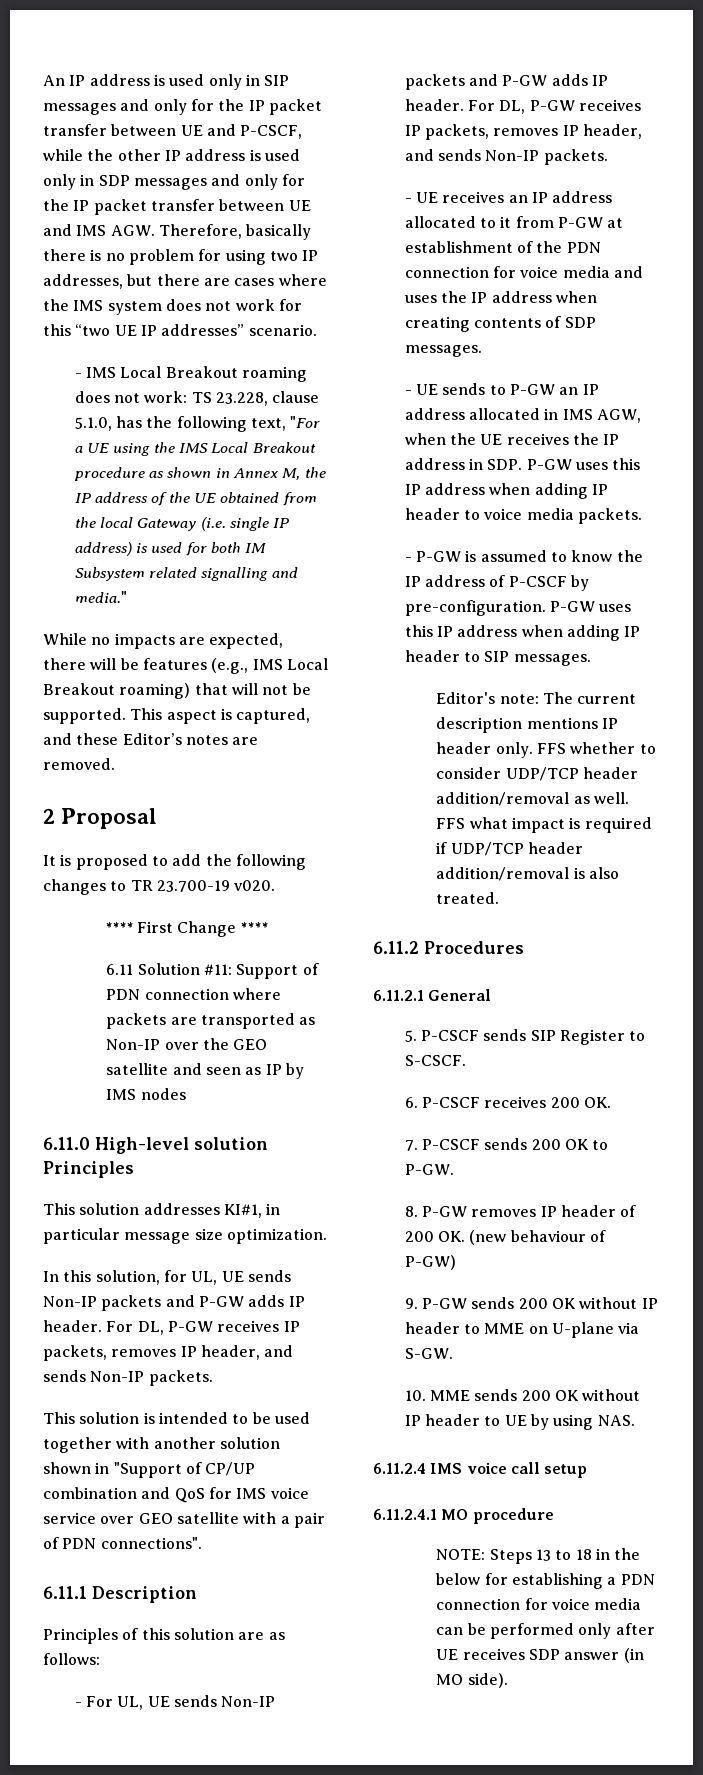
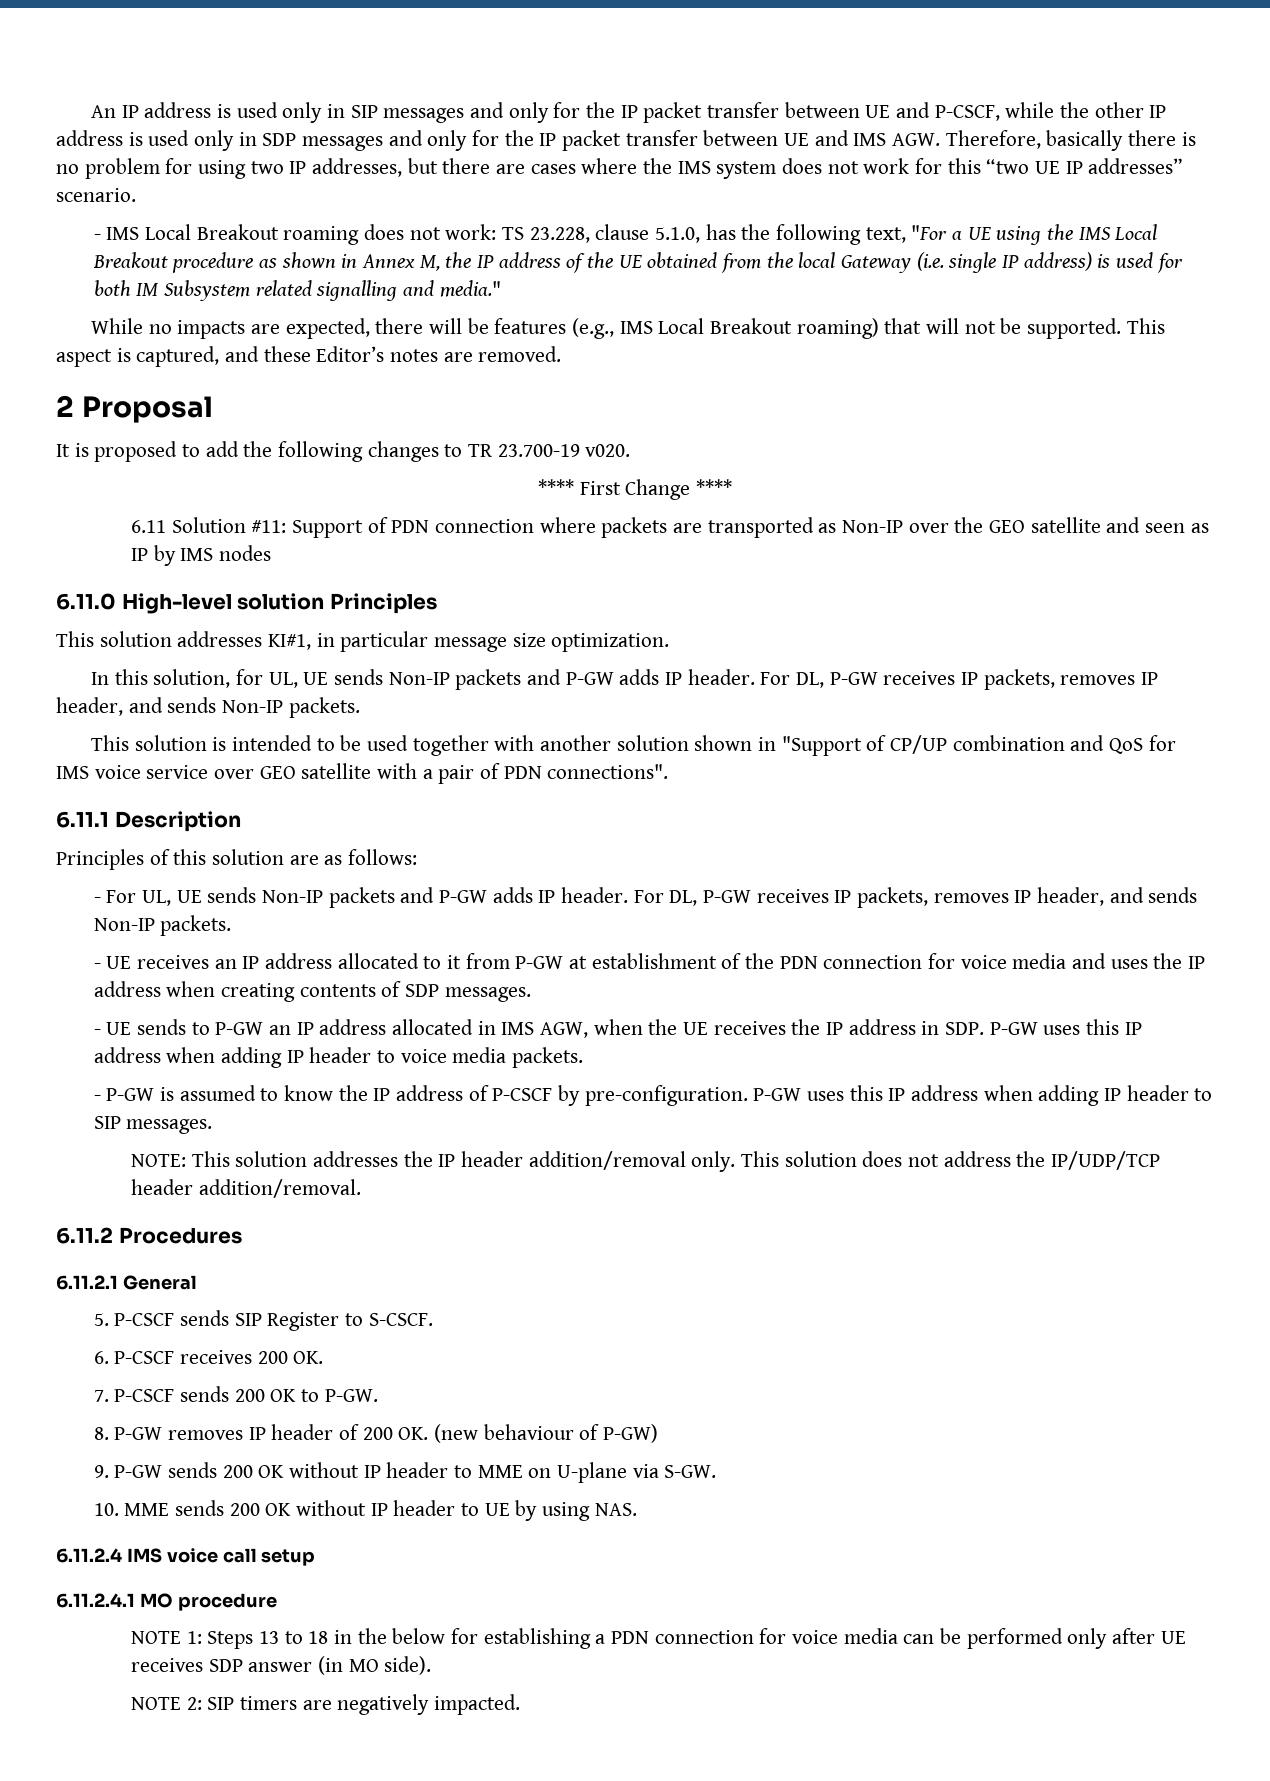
[436,692,637,704] [436,717,619,733] [436,742,656,758] [436,767,639,781] [436,792,630,806] [436,817,652,833] [436,842,584,856] [436,867,620,881] [436,892,500,904] Editor's note: The current description mentions IP header only. FFS whether to consider UDP/TCP header addition/removal as well. FFS what impact is required if UDP/TCP header addition/removal is also treated. -> [131,1151,1161,1172] [131,1179,361,1198] NOTE: This solution addresses the IP header addition/removal only. This solution does not address the IP/UDP/TCP header addition/removal.
[436,1549,486,1560] NOTE: -> [131,1631,202,1644] NOTE 1:
(508, 1680) none -> [131,1694,521,1715] // NOTE 2: SIP timers are negatively impacted.

